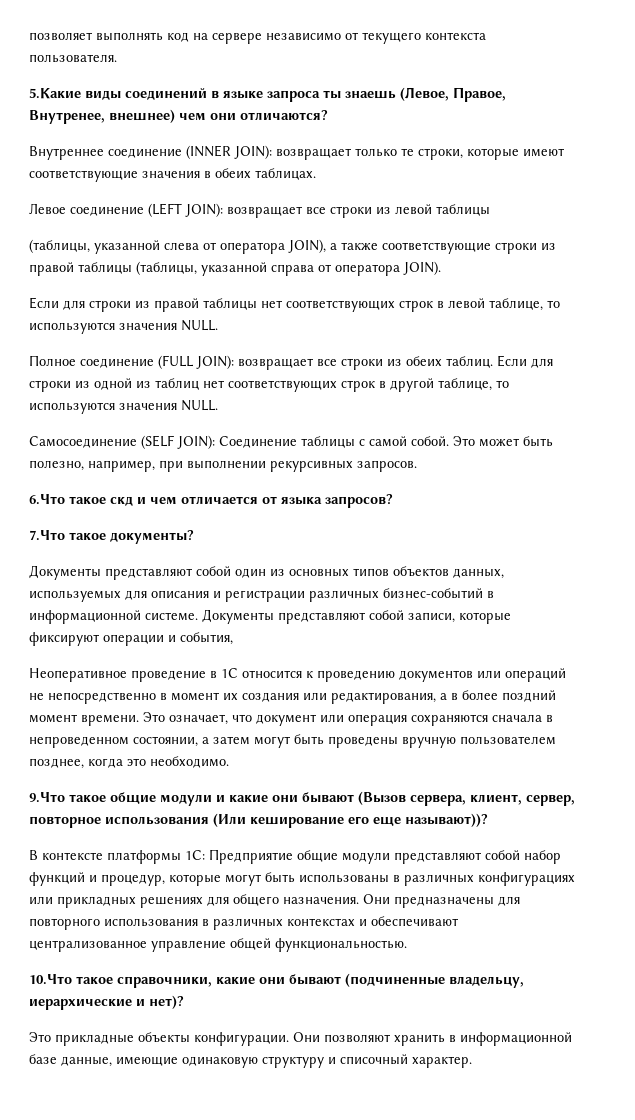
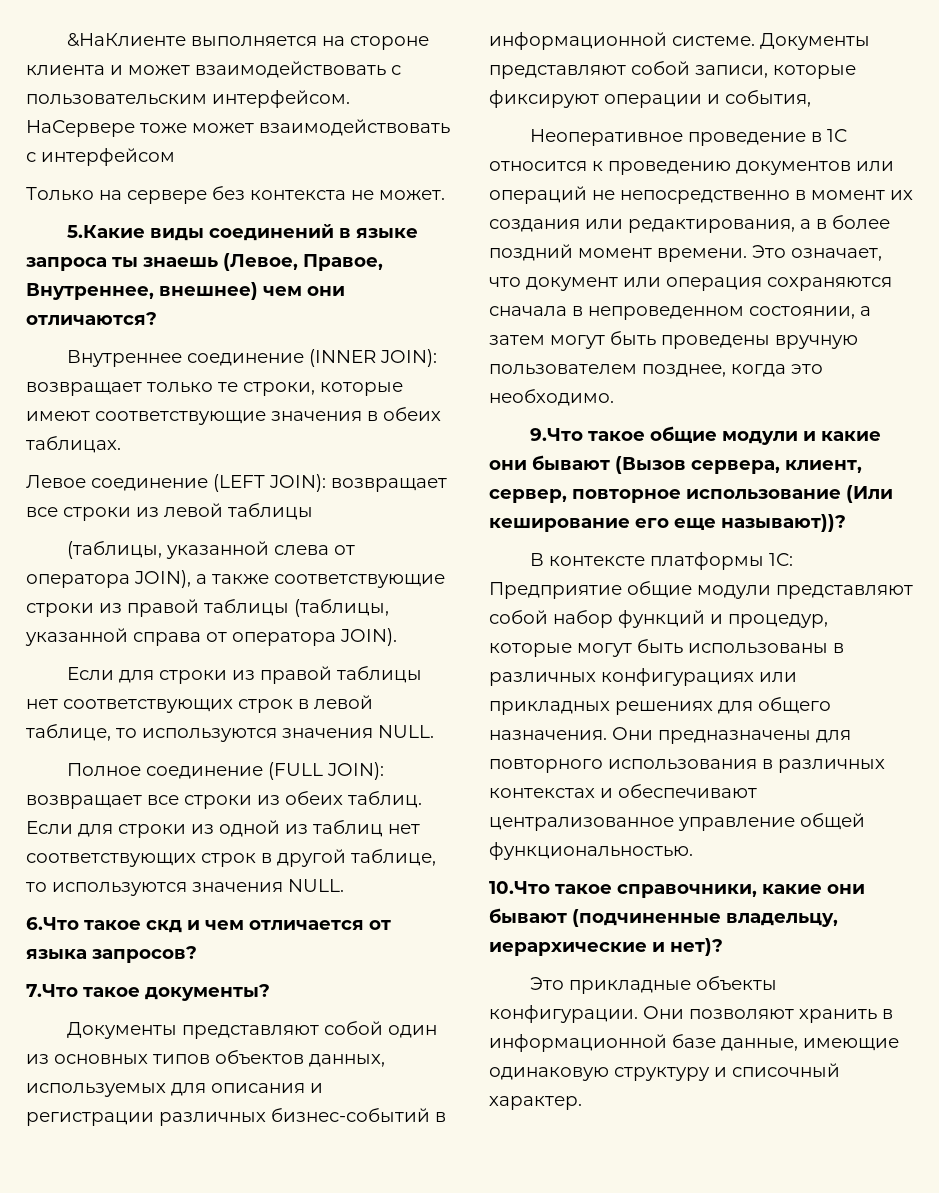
[29,32,486,44] [29,54,117,63] позволяет выполнять код на сервере независимо от текущего контекста пользователя. -> [67,33,430,50] [26,61,401,78] [26,90,350,108] [26,119,450,137] [26,148,175,166] [26,186,445,204] &НаКлиенте выполняется на стороне клиента и может взаимодействовать с пользовательским интерфейсом. НаСервере тоже может взаимодействовать с интерфейсом // Только на сервере без контекста не может.
[29,110,105,124] Внутренее, -> [26,283,154,300] Внутреннее,
[29,435,553,449] [29,460,417,472] // Самосоединение (SELF JOIN): Соединение таблицы с самой собой. Это может быть полезно, например, при выполнении рекурсивных запросов. -> (344, 885) none
[105,816,209,825] использования -> [686,489,841,499] использование

